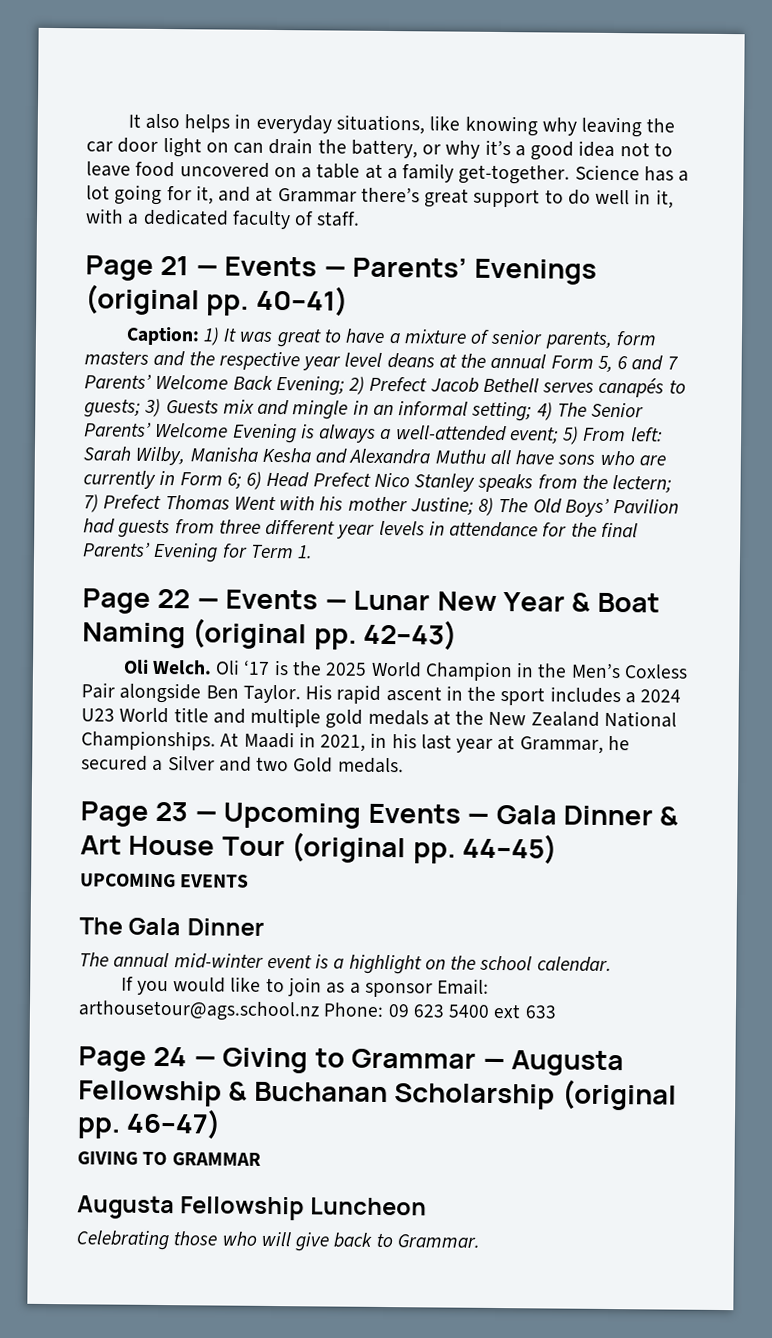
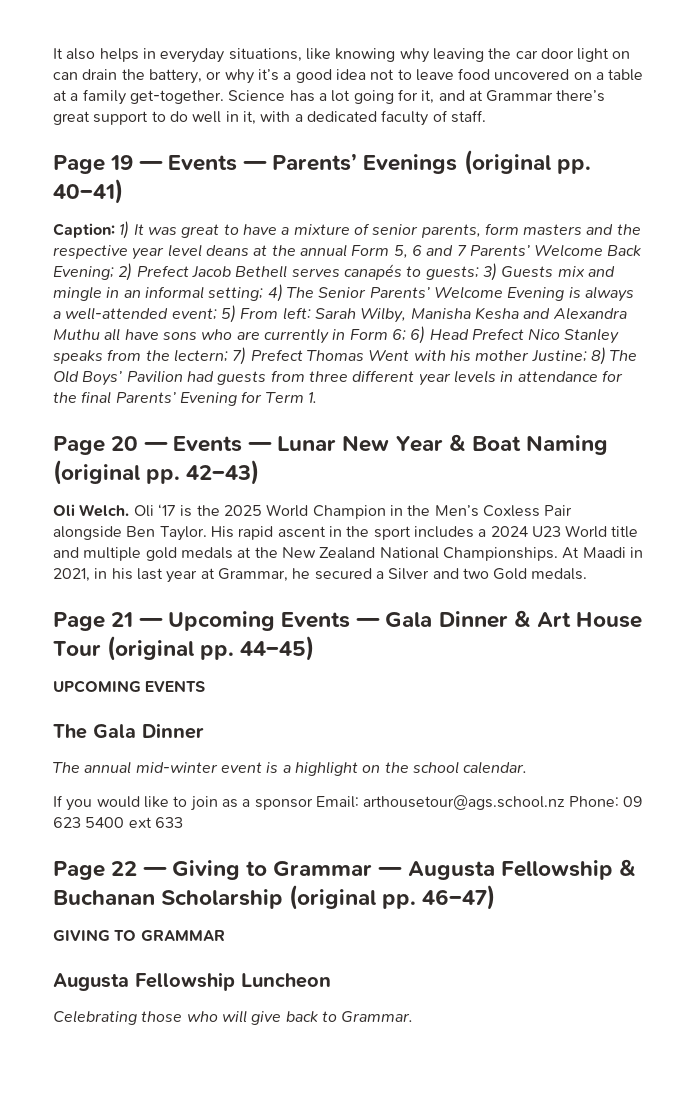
[160,255,190,276] 21 -> [110,155,134,170] 19
[157,588,191,609] 22 -> [111,436,139,451] 20
[155,801,189,822] 23 -> [111,612,134,627] 21
[153,1046,188,1067] 24 -> [111,861,138,876] 22

